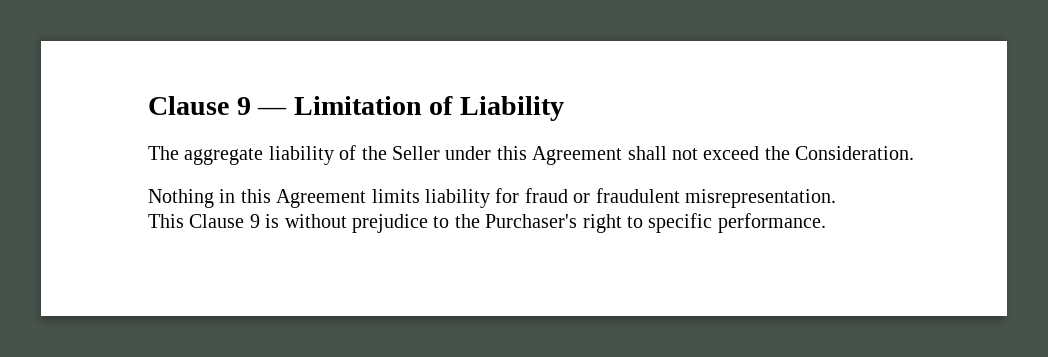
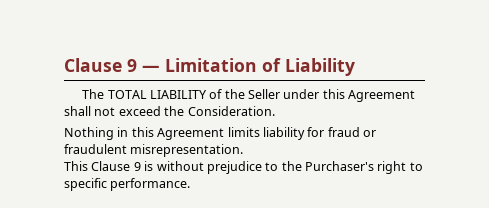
[184,146,334,165] aggregate liability -> [107,90,207,99] TOTAL LIABILITY

